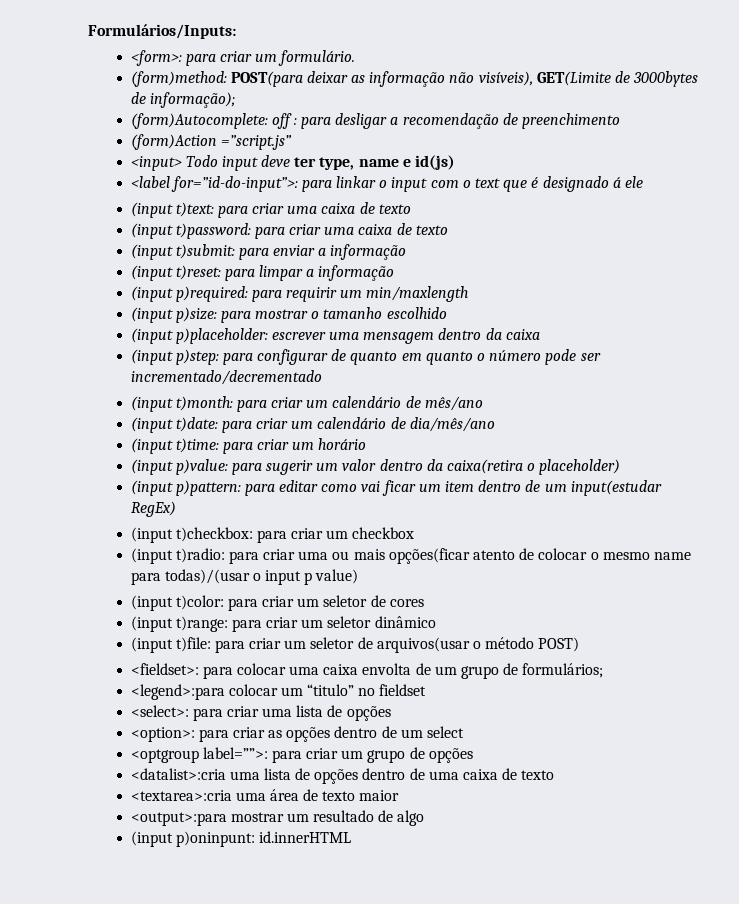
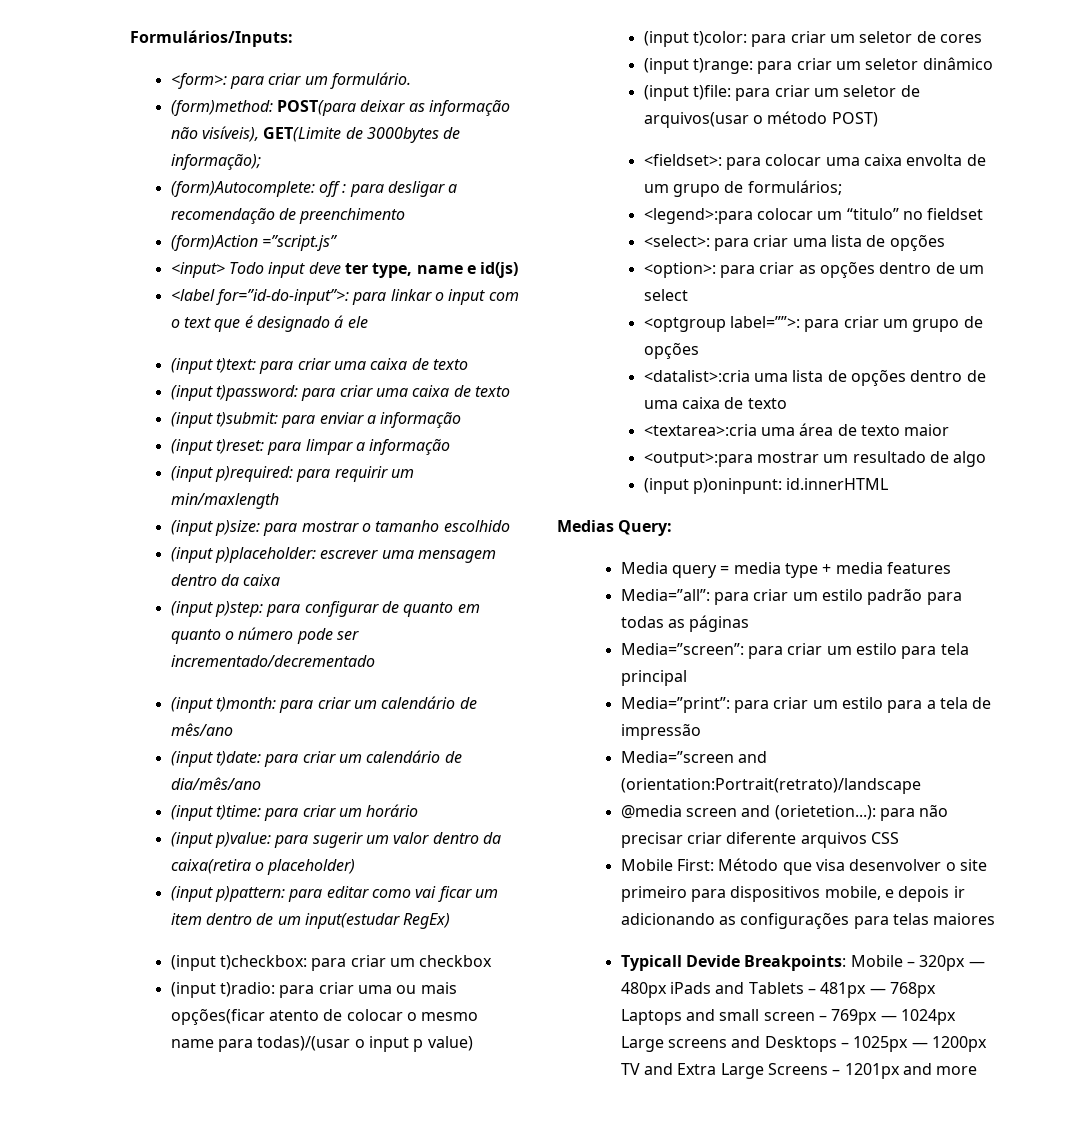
(351, 837) none -> [557,520,673,536] [620,562,951,578] [620,588,962,605] [620,615,750,632] [620,643,969,659] [620,670,687,686] [620,697,992,713] [620,723,701,740] [620,751,767,763] [620,778,921,794] [620,804,949,821] [620,832,899,848] [620,858,987,875] [620,886,965,902] [620,912,996,929] [620,955,985,971] [620,982,936,998] [620,1009,956,1025] [620,1036,987,1052] [620,1063,978,1079] // Medias Query: // Media query = media type + media features // Media=”all”: para criar um estilo padrão para todas as páginas // Media=”screen”: para criar um estilo para tela principal // Media=”print”: para criar um estilo para a tela de impressão // Media=”screen and (orientation:Portrait(retrato)/landscape // @media screen and (orietetion...): para não precisar criar diferente arquivos CSS // Mobile First: Método que visa desenvolver o site primeiro para dispositivos mobile, e depois ir adicionando as configurações para telas maiores // Typicall Devide Breakpoints: Mobile – 320px — 480px iPads and Tablets – 481px — 768px Laptops and small screen – 769px — 1024px Large screens and Desktops – 1025px — 1200px TV and Extra Large Screens – 1201px and more

